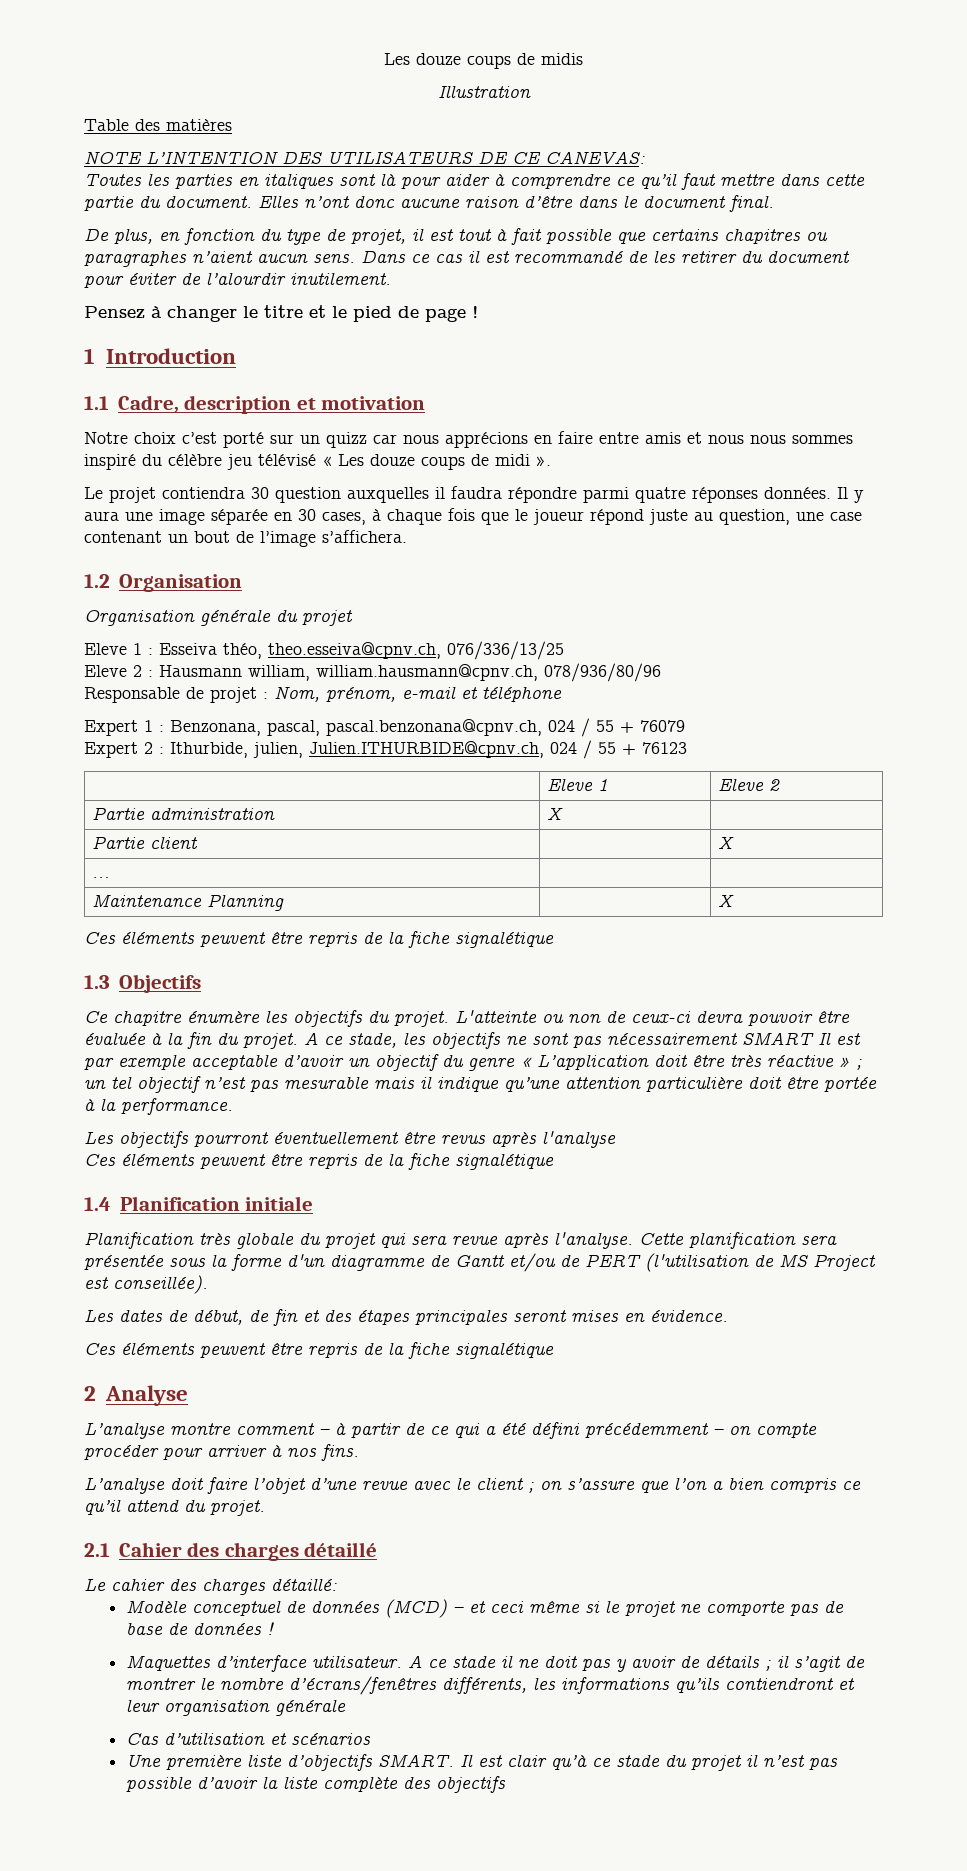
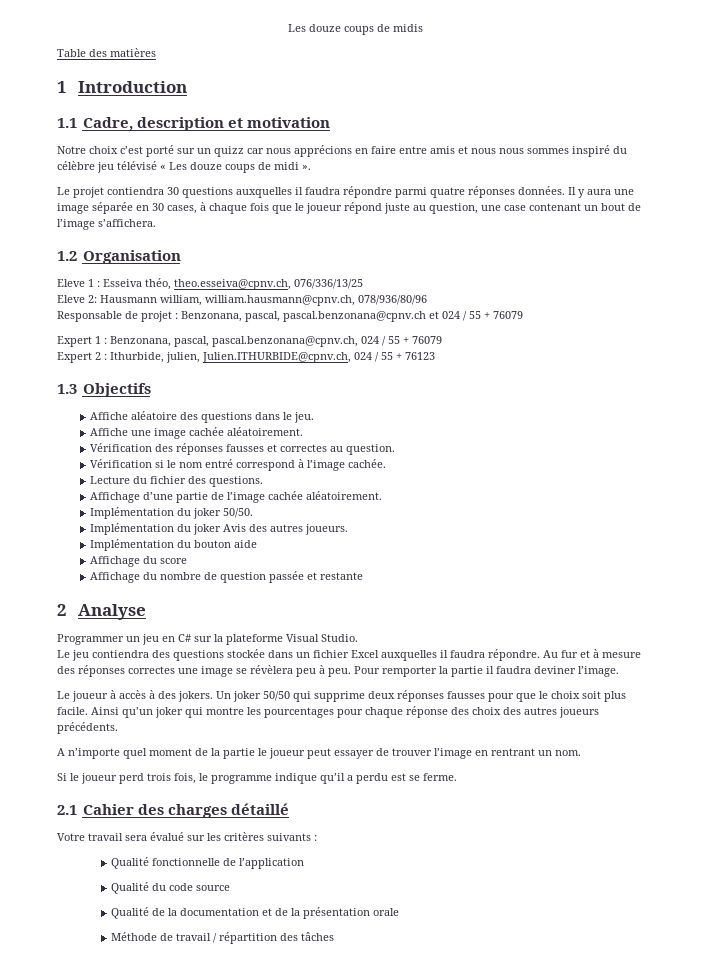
[437,85,531,98] // Illustration -> (423, 28) none
[84,151,645,164] [84,173,865,190] [84,195,774,212] [84,228,828,245] [84,250,850,267] [84,272,391,288] [84,305,479,322] // NOTE L’INTENTION DES UTILISATEURS DE CE CANEVAS: // Toutes les parties en italiques sont là pour aider à comprendre ce qu’il faut mettre dans cette partie du document. Elles n’ont donc aucune raison d’être dans le document final. // De plus, en fonction du type de projet, il est tout à fait possible que certains chapitres ou paragraphes n’aient aucun sens. Dans ce cas il est recommandé de les retirer du document pour éviter de l’alourdir inutilement. // Pensez à changer le titre et le pied de page ! -> (156, 52) none
[275,487,341,503] question -> [182,187,233,198] questions
[84,609,353,626] // Organisation générale du projet -> (181, 257) none
[133,665,153,677] 2 : -> [88,295,97,303] 2:
[274,686,562,702] Nom, prénom, e-mail et téléphone -> [181,311,523,322] Benzonana, pascal, pascal.benzonana@cpnv.ch et 024 / 55 + 76079
[547,778,609,791] [718,778,781,791] [92,807,276,820] [547,807,564,820] [92,836,199,849] [718,836,735,849] [92,877,111,878] [92,894,285,911] [718,894,735,907] [84,931,554,948] [84,974,201,993] [84,1010,850,1027] [84,1032,861,1049] [84,1054,862,1071] [84,1076,877,1093] [84,1098,233,1115] [84,1131,616,1148] [84,1153,554,1170] [84,1196,314,1211] [84,1232,837,1249] [84,1253,876,1272] [84,1275,208,1294] [84,1309,728,1326] [84,1342,554,1359] [84,1385,189,1406] [84,1422,817,1439] [84,1444,359,1461] [84,1477,861,1494] [84,1499,265,1516] // | Eleve 1 | Eleve 2 // Partie administration | X | // Partie client | | X // … | | // Maintenance Planning | | X // Ces éléments peuvent être repris de la fiche signalétique // 1.3 Objectifs // Ce chapitre énumère les objectifs du projet. L'atteinte ou non de ceux-ci devra pouvoir être évaluée à la fin du projet. A ce stade, les objectifs ne sont pas nécessairement SMART Il est par exemple acceptable d’avoir un objectif du genre « L’application doit être très réactive » ; un tel objectif n’est pas mesurable mais il indique qu’une attention particulière doit être portée à la performance. // Les objectifs pourront éventuellement être revus après l'analyse // Ces éléments peuvent être repris de la fiche signalétique // 1.4 Planification initiale // Planification très globale du projet qui sera revue après l'analyse. Cette planification sera présentée sous la forme d'un diagramme de Gantt et/ou de PERT (l'utilisation de MS Project est conseillée). // Les dates de début, de fin et des étapes principales seront mises en évidence. // Ces éléments peuvent être repris de la fiche signalétique // 2 Analyse // L’analyse montre comment – à partir de ce qui a été défini précédemment – on compte procéder pour arriver à nos fins. // L’analyse doit faire l’objet d’une revue avec le client ; on s’assure que l’on a bien compris ce qu’il attend du projet. -> [57,383,151,397] [89,411,314,423] [89,427,303,439] [89,443,395,455] [89,459,386,471] [89,476,263,487] [89,491,382,503] [89,507,253,519] [89,523,348,535] [89,539,257,551] [89,556,187,567] [89,571,363,583] [57,604,146,620] [57,634,358,645] [57,649,641,661] [57,665,619,677] [57,690,626,702] [57,706,599,718] [57,722,118,734] [57,748,581,759] [57,773,457,784] // 1.3 Objectifs // Affiche aléatoire des questions dans le jeu. // Affiche une image cachée aléatoirement. // Vérification des réponses fausses et correctes au question. // Vérification si le nom entré correspond à l’image cachée. // Lecture du fichier des questions. // Affichage d’une partie de l’image cachée aléatoirement. // Implémentation du joker 50/50. // Implémentation du joker Avis des autres joueurs. // Implémentation du bouton aide // Affichage du score // Affichage du nombre de question passée et restante // 2 Analyse // Programmer un jeu en C# sur la plateforme Visual Studio. // Le jeu contiendra des questions stockée dans un fichier Excel auxquelles il faudra répondre. Au fur et à mesure des réponses correctes une image se révèlera peu à peu. Pour remporter la partie il faudra deviner l’image. // Le joueur à accès à des jokers. Un joker 50/50 qui supprime deux réponses fausses pour que le choix soit plus facile. Ainsi qu’un joker qui montre les pourcentages pour chaque réponse des choix des autres joueurs précédents. // A n’importe quel moment de la partie le joueur peut essayer de trouver l’image en rentrant un nom. // Si le joueur perd trois fois, le programme indique qu’il a perdu est se ferme.
[84,1578,337,1595] [125,1599,844,1618] [125,1622,274,1635] [125,1655,865,1672] [125,1676,855,1695] [125,1699,346,1716] [125,1732,371,1745] [125,1754,838,1771] [125,1776,506,1793] Le cahier des charges détaillé: // Modèle conceptuel de données (MCD) – et ceci même si le projet ne comporte pas de base de données ! // Maquettes d’interface utilisateur. A ce stade il ne doit pas y avoir de détails ; il s’agit de montrer le nombre d’écrans/fenêtres différents, les informations qu’ils contiendront et leur organisation générale // Cas d’utilisation et scénarios // Une première liste d’objectifs SMART. Il est clair qu’à ce stade du projet il n’est pas possible d’avoir la liste complète des objectifs -> [57,832,317,841] [110,857,304,869] [110,882,230,894] [110,907,399,919] [110,932,334,944] Votre travail sera évalué sur les critères suivants : // Qualité fonctionnelle de l’application // Qualité du code source // Qualité de la documentation et de la présentation orale // Méthode de travail / répartition des tâches

